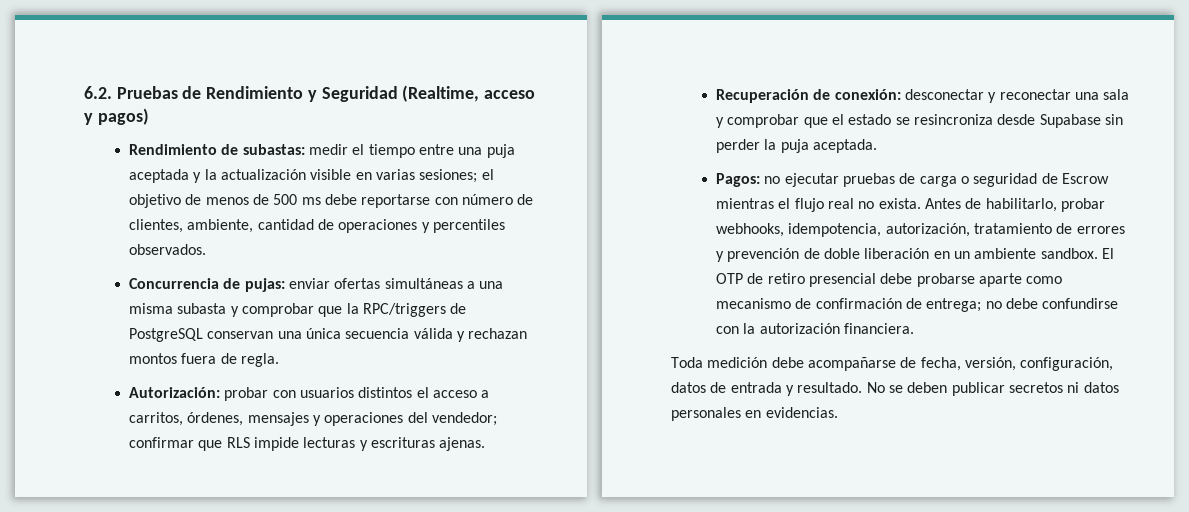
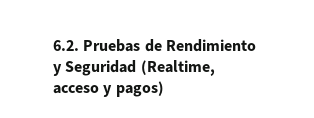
[129,144,515,158] [129,169,494,183] [129,194,534,208] [129,219,506,233] [129,244,207,255] [129,278,504,292] [129,303,467,317] [129,328,528,342] [129,353,280,367] [129,387,490,401] [129,412,498,426] [129,437,486,451] [716,89,1130,103] [716,114,1123,128] [716,139,878,153] [716,173,1109,187] [716,198,1105,212] [716,223,1125,237] [716,248,1114,262] [716,273,1063,287] [716,298,1119,312] [716,323,915,334] [671,357,1114,371] [671,382,1119,396] [671,407,838,421] // Rendimiento de subastas: medir el tiempo entre una puja aceptada y la actualización visible en varias sesiones; el objetivo de menos de 500 ms debe reportarse con número de clientes, ambiente, cantidad de operaciones y percentiles observados. // Concurrencia de pujas: enviar ofertas simultáneas a una misma subasta y comprobar que la RPC/triggers de PostgreSQL conservan una única secuencia válida y rechazan montos fuera de regla. // Autorización: probar con usuarios distintos el acceso a carritos, órdenes, mensajes y operaciones del vendedor; confirmar que RLS impide lecturas y escrituras ajenas. // Recuperación de conexión: desconectar y reconectar una sala y comprobar que el estado se resincroniza desde Supabase sin perder la puja aceptada. // Pagos: no ejecutar pruebas de carga o seguridad de Escrow mientras el flujo real no exista. Antes de habilitarlo, probar webhooks, idempotencia, autorización, tratamiento de errores y prevención de doble liberación en un ambiente sandbox. El OTP de retiro presencial debe probarse aparte como mecanismo de confirmación de entrega; no debe confundirse con la autorización financiera. // Toda medición debe acompañarse de fecha, versión, configuración, datos de entrada y resultado. No se deben publicar secretos ni datos personales en evidencias. -> (164, 89) none

